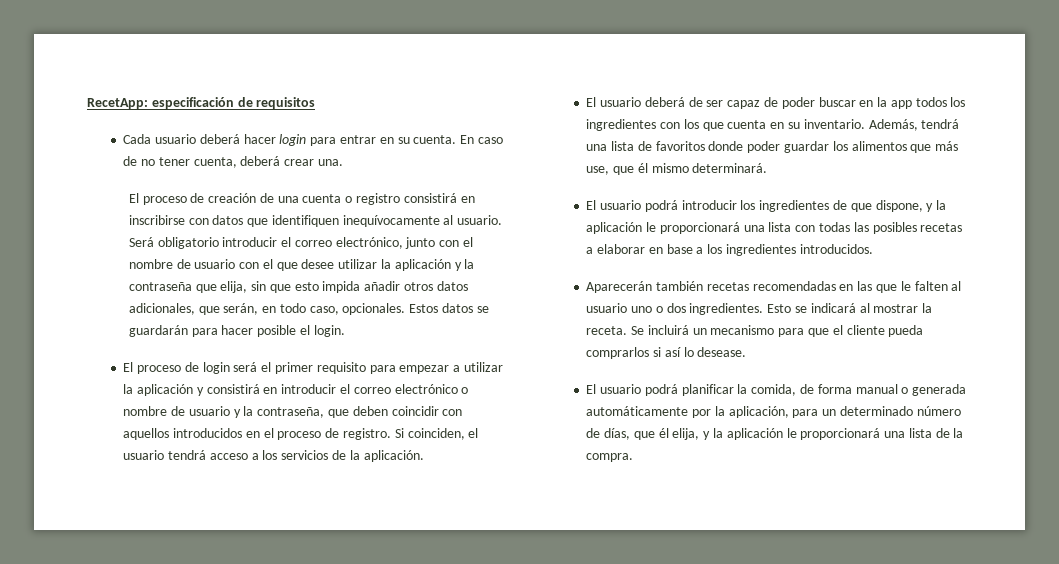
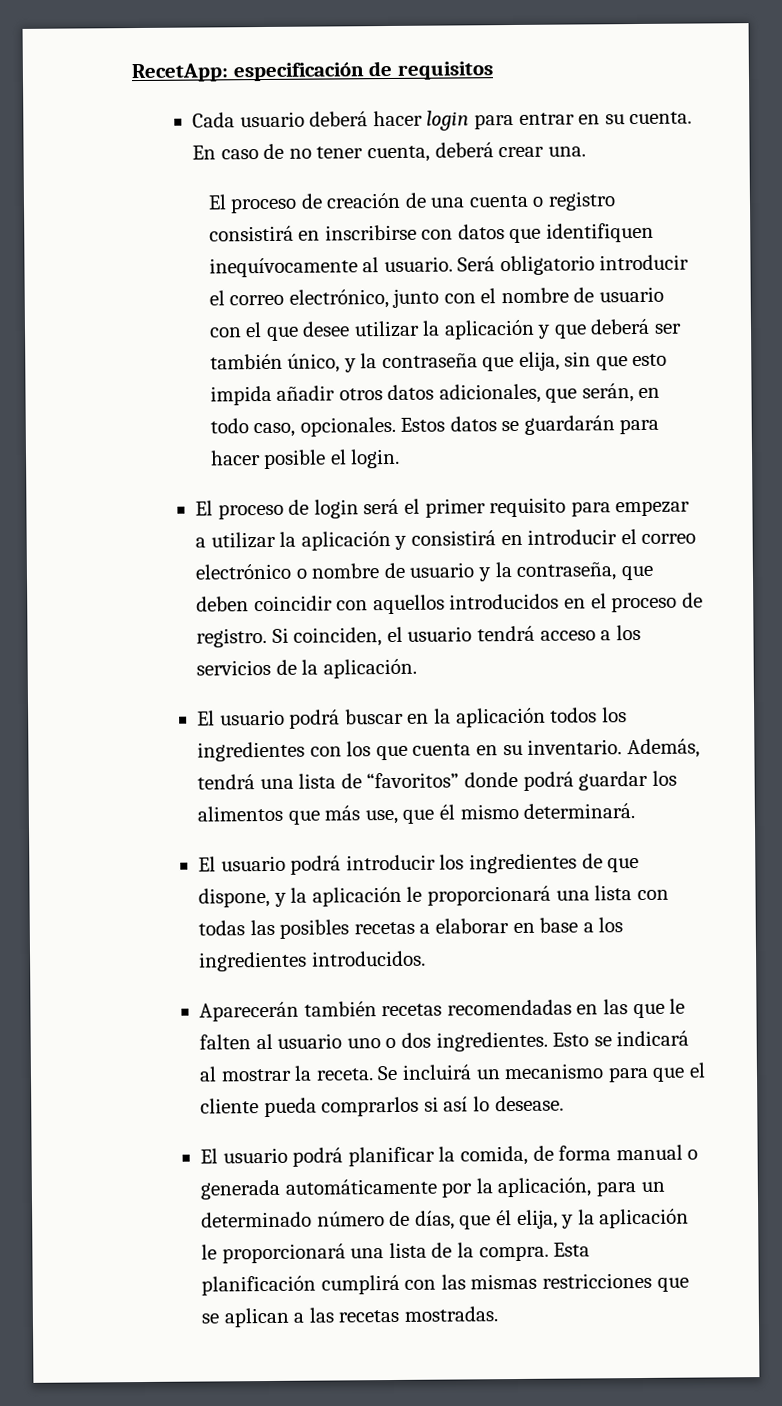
(462, 266) none -> [553,318,682,339] [209,353,357,373] que deberá ser también único, y
[644,97,815,109] deberá de ser capaz de poder -> [289,709,341,729] podrá
[890,100,912,109] app -> [455,707,546,728] aplicación
[655,141,781,153] favoritos donde poder -> [366,771,574,791] “favoritos” donde podrá
(634, 457) none -> [553,1242,591,1257] [201,1272,689,1296] [201,1306,498,1328] Esta planificación cumplirá con las mismas restricciones que se aplican a las recetas mostradas.

